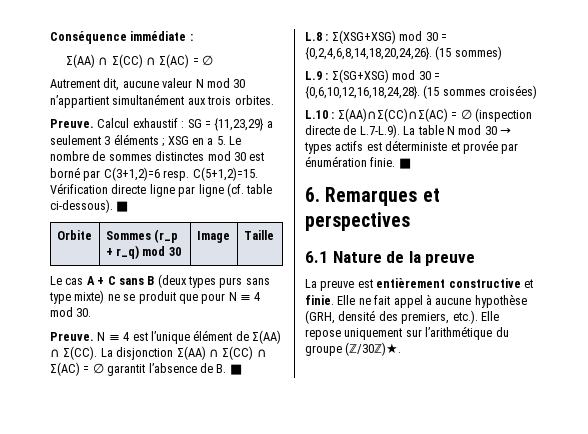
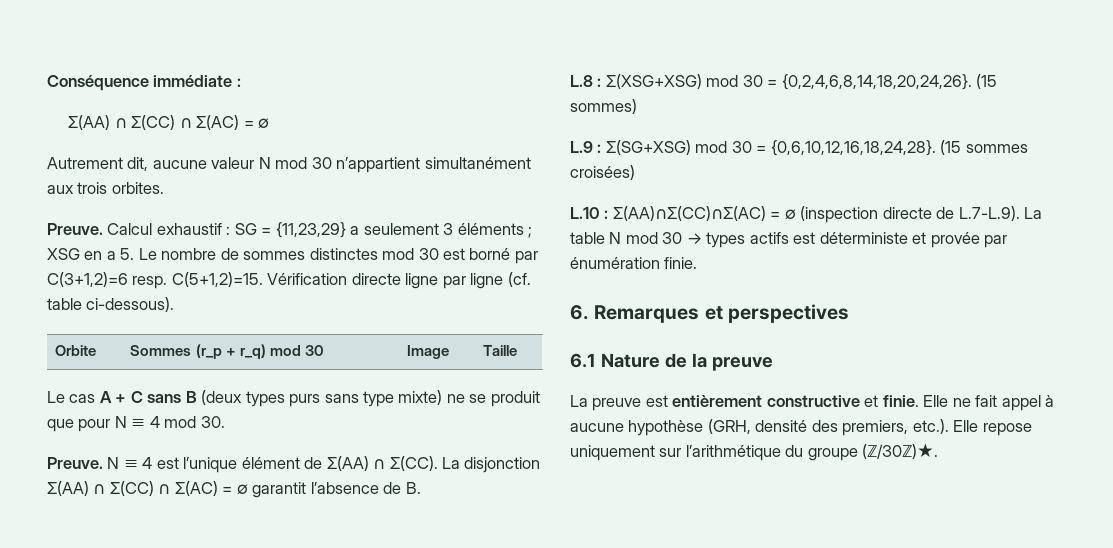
[116,201,129,212] ■ -> (175, 304) none
[229,364,242,375] ■ -> (421, 488) none
[398,158,411,169] ■ -> (698, 263) none

